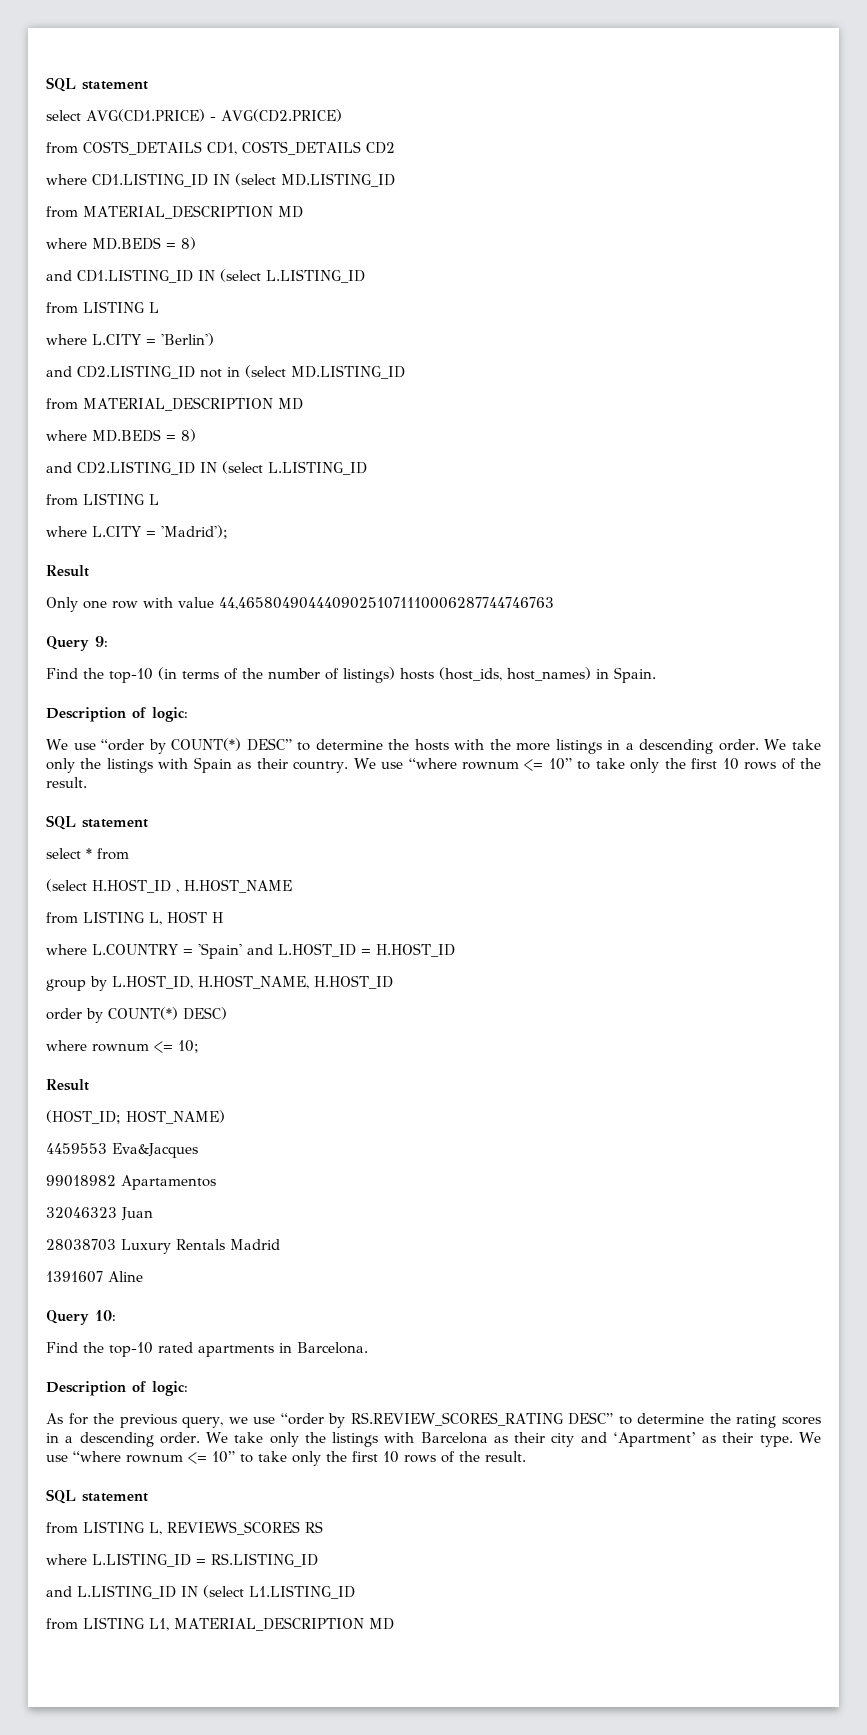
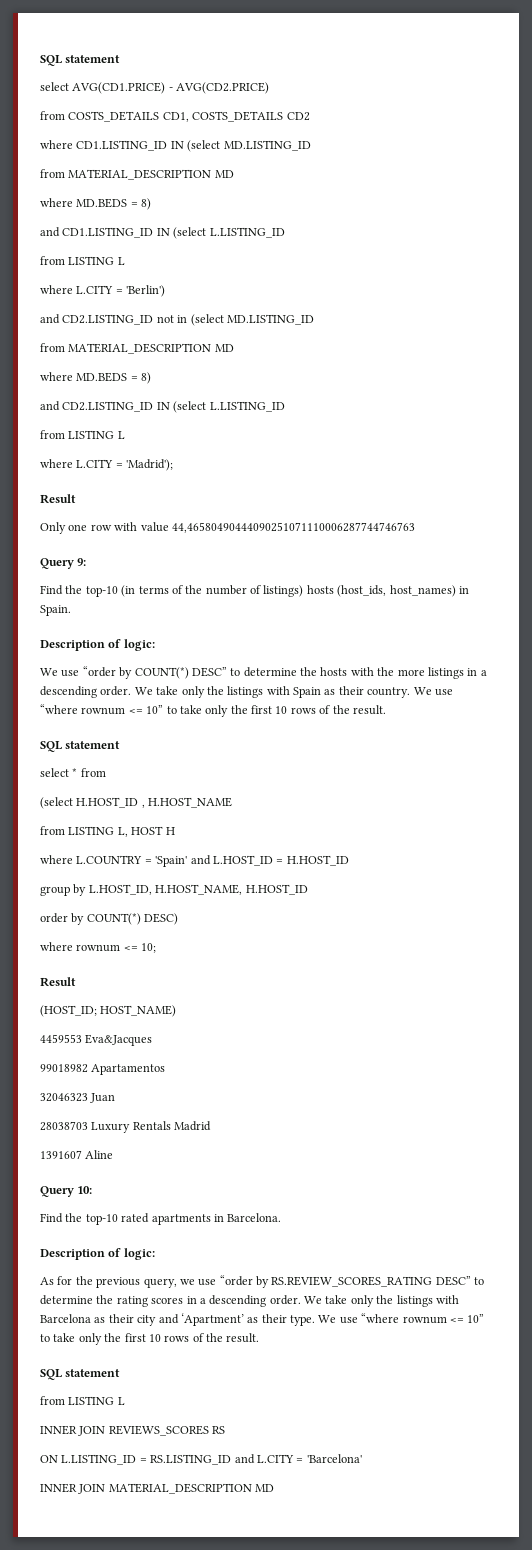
[149,1522,162,1535] L, -> [117,1397,125,1405] [40,1425,106,1436] L // INNER JOIN
[46,1554,87,1565] where -> [40,1455,58,1463] ON
[46,1585,355,1599] [46,1617,169,1631] // and L.LISTING_ID IN (select L1.LISTING_ID // from LISTING L1, -> [234,1454,362,1464] [40,1483,106,1494] and L.CITY = 'Barcelona' // INNER JOIN

